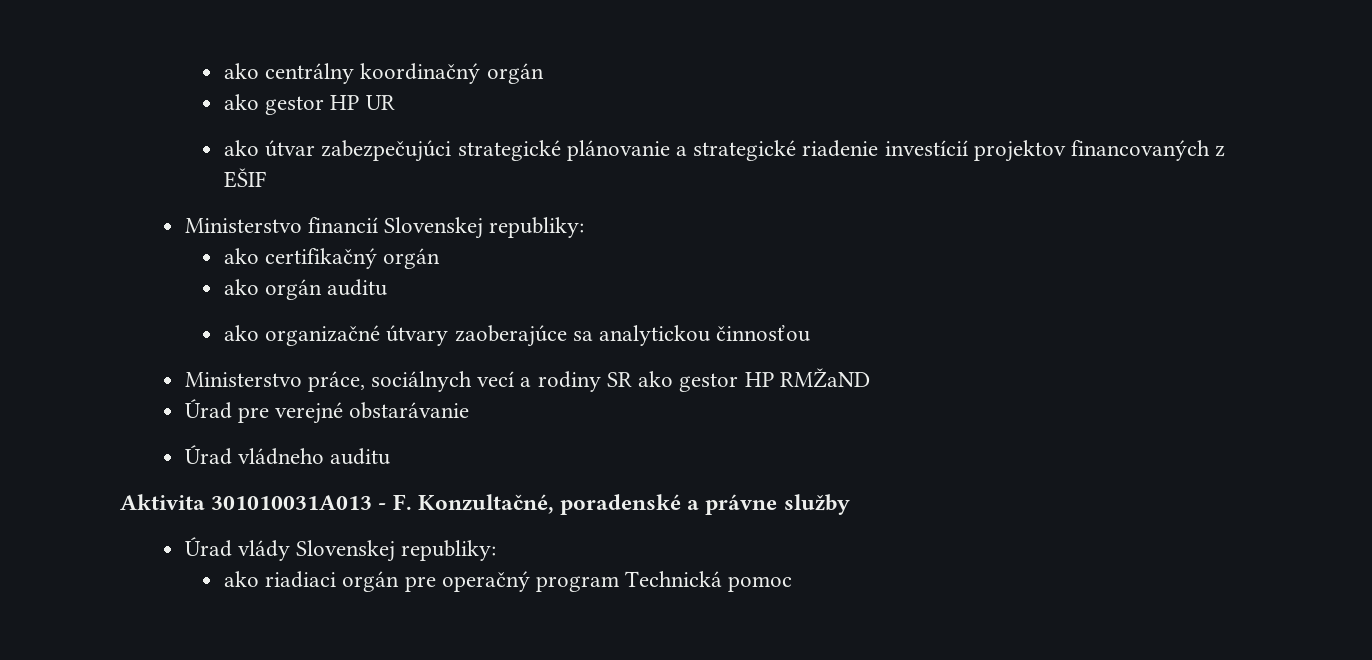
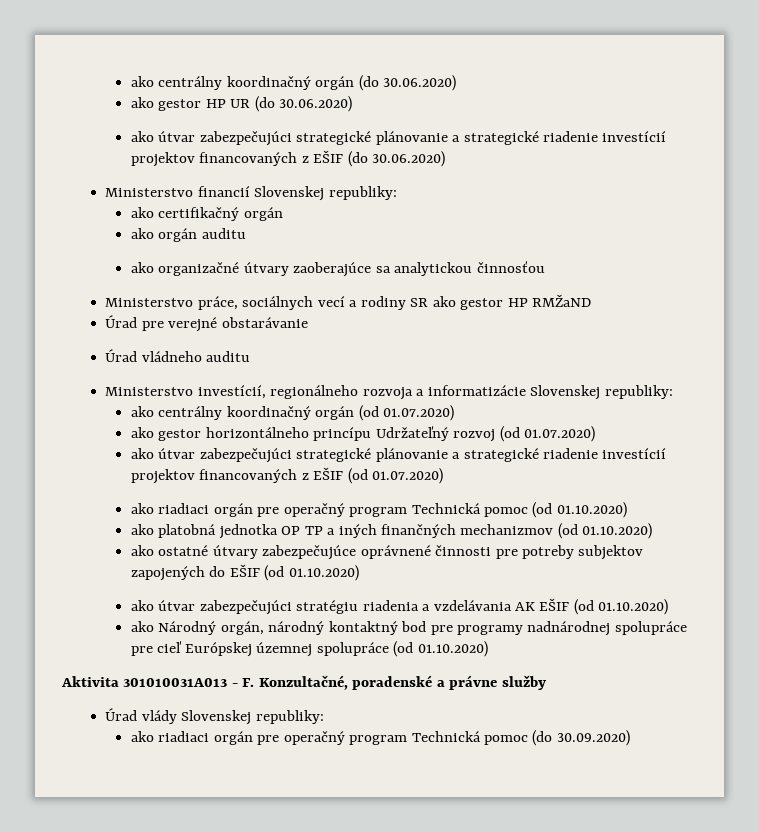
[223,63,544,84] ako centrálny koordinačný orgán -> [130,75,457,91] ako centrálny koordinačný orgán (do 30.06.2020)
(395, 102) none -> [254,96,353,112] (do 30.06.2020)
(266, 178) none -> [347,151,446,167] (do 30.06.2020)
(391, 456) none -> [105,385,673,400] [130,405,455,421] [130,426,595,442] [130,448,667,463] [130,467,444,484] [130,502,627,518] [130,523,653,539] [130,545,644,560] [130,564,359,581] [130,598,669,615] [130,621,687,636] [130,641,488,657] // Ministerstvo investícií, regionálneho rozvoja a informatizácie Slovenskej republiky: // ako centrálny koordinačný orgán (od 01.07.2020) // ako gestor horizontálneho princípu Udržateľný rozvoj (od 01.07.2020) // ako útvar zabezpečujúci strategické plánovanie a strategické riadenie investícií projektov financovaných z EŠIF (od 01.07.2020) // ako riadiaci orgán pre operačný program Technická pomoc (od 01.10.2020) // ako platobná jednotka OP TP a iných finančných mechanizmov (od 01.10.2020) // ako ostatné útvary zabezpečujúce oprávnené činnosti pre potreby subjektov zapojených do EŠIF (od 01.10.2020) // ako útvar zabezpečujúci stratégiu riadenia a vzdelávania AK EŠIF (od 01.10.2020) // ako Národný orgán, národný kontaktný bod pre programy nadnárodnej spolupráce pre cieľ Európskej územnej spolupráce (od 01.10.2020)
(793, 584) none -> [532,730,630,746] (do 30.09.2020)

